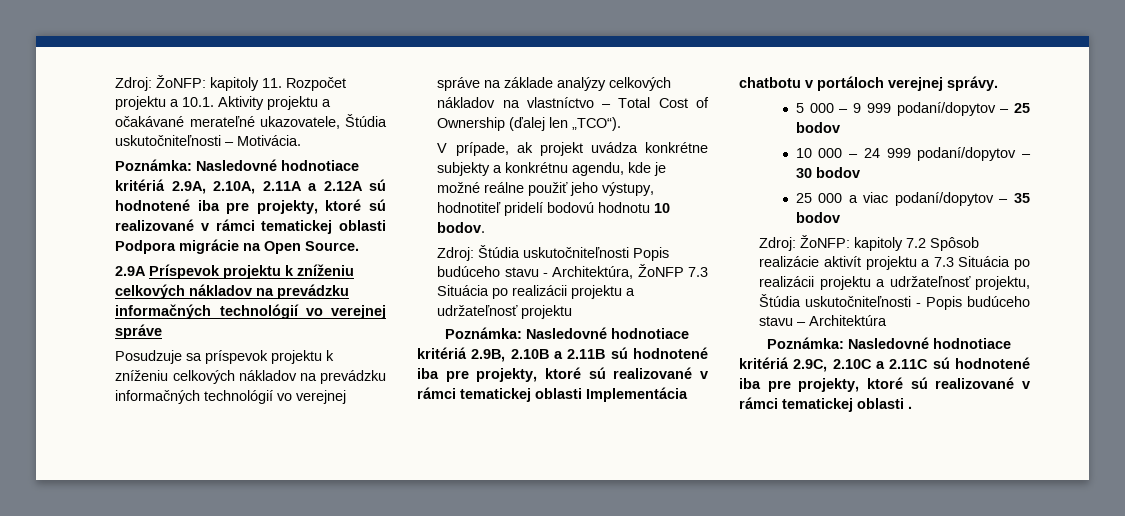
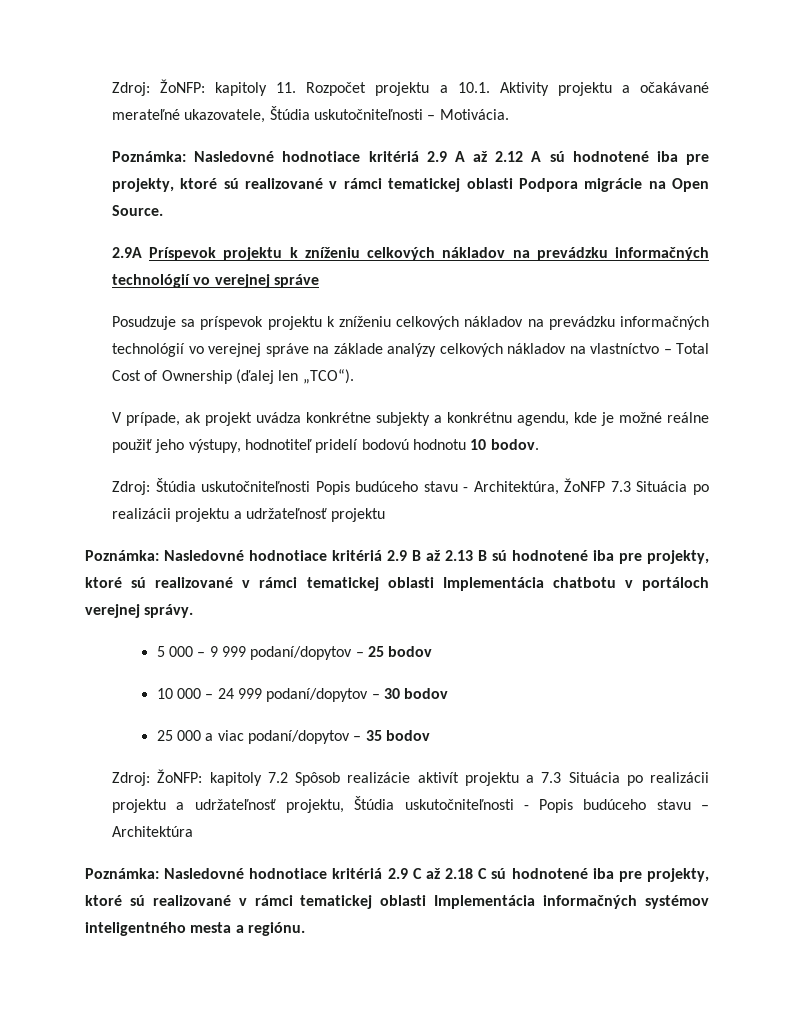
[171,181,363,194] 2.9A, 2.10A, 2.11A a 2.12A -> [426,151,542,162] 2.9 A až 2.12 A
[471,349,606,362] 2.9B, 2.10B a 2.11B -> [387,550,487,561] 2.9 B až 2.13 B
[793,359,929,372] 2.9C, 2.10C a 2.11C -> [387,868,488,879] 2.9 C až 2.18 C
[908,406,912,409] . -> [434,895,710,909] [85,922,305,936] Implementácia informačných systémov inteligentného mesta a regiónu.

